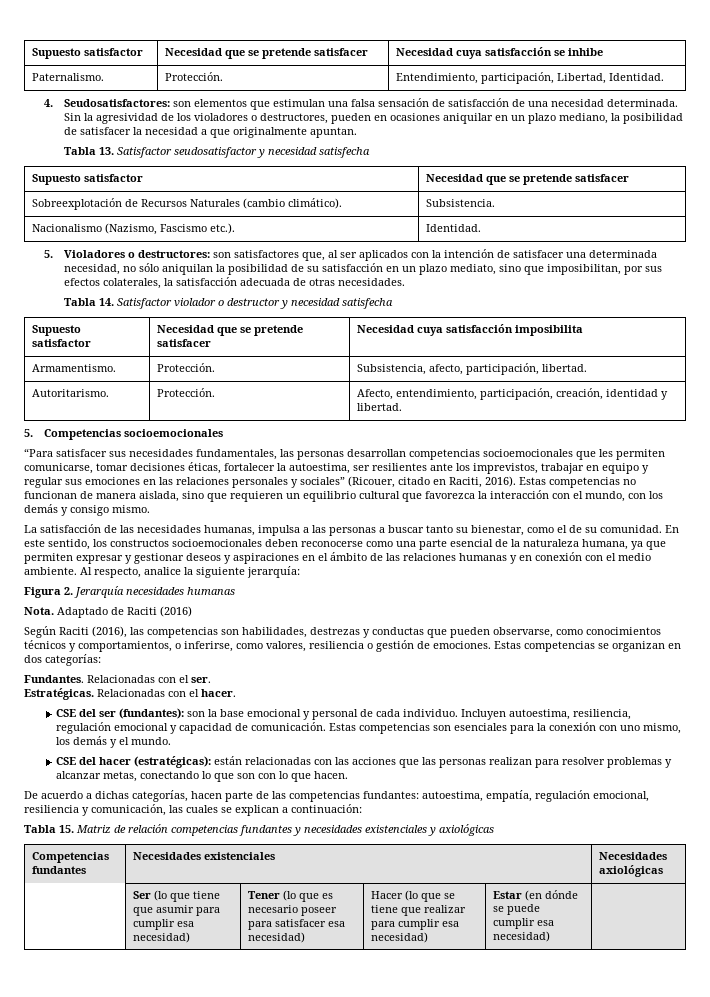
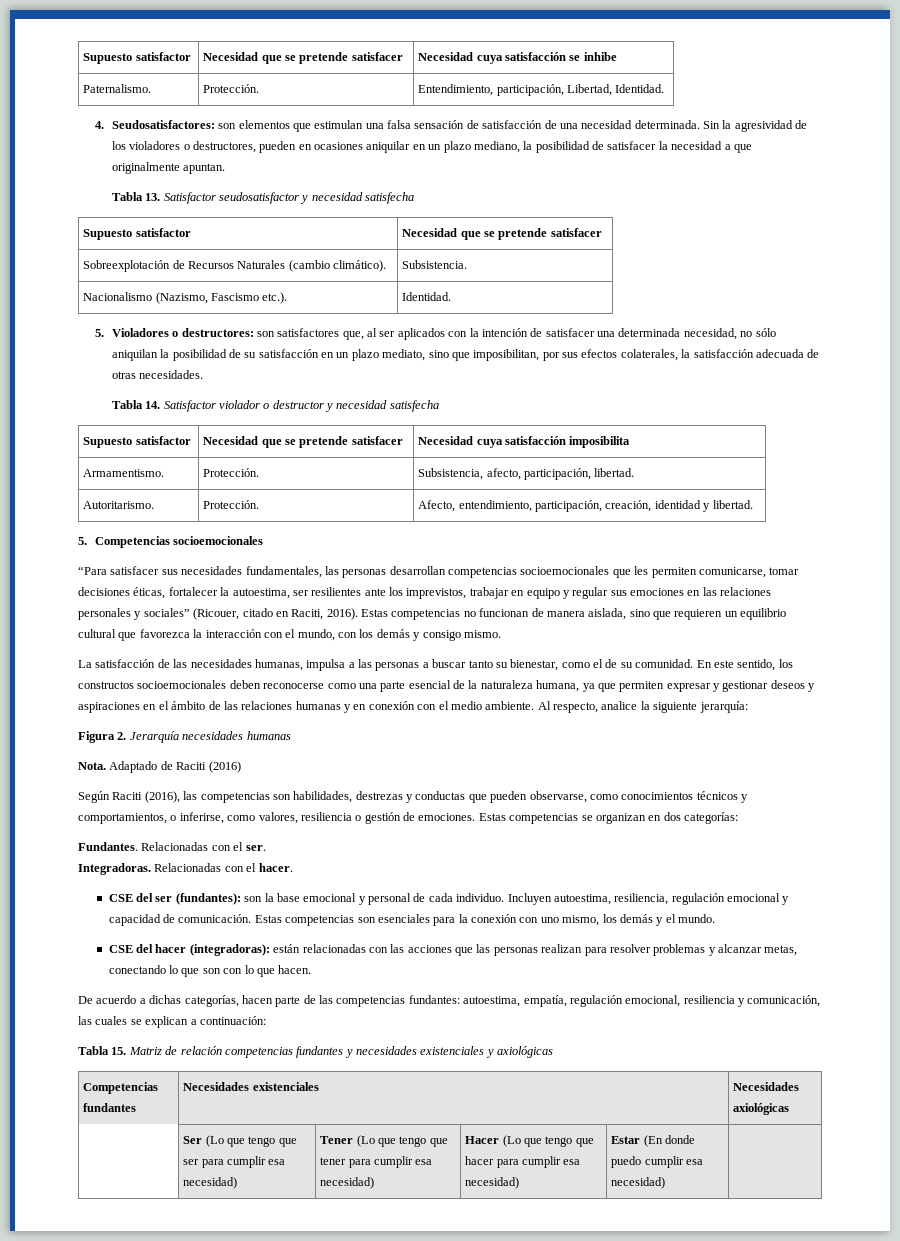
[24,688,94,700] Estratégicas. -> [78,863,151,875] Integradoras.
[133,756,211,768] (estratégicas): -> [189,944,270,956] (integradoras):
[154,890,221,902] [133,905,195,916] (lo que tiene que asumir -> [205,1135,297,1147] [183,1159,200,1165] (Lo que tengo que ser
[283,890,334,902] [248,905,338,916] [248,919,346,930] [248,932,306,943] [371,890,456,902] [371,905,467,916] (lo que es necesario poseer para satisfacer esa necesidad) | Hacer (lo que se tiene que realizar -> [356,1135,448,1147] [320,1156,433,1168] [320,1177,375,1189] [465,1135,594,1147] [465,1156,495,1165] (Lo que tengo que tener para cumplir esa necesidad) | Hacer (Lo que tengo que hacer
[525,890,579,901] [493,904,541,915] (en dónde se puede -> [643,1135,696,1147] [611,1156,642,1168] (En donde puedo

